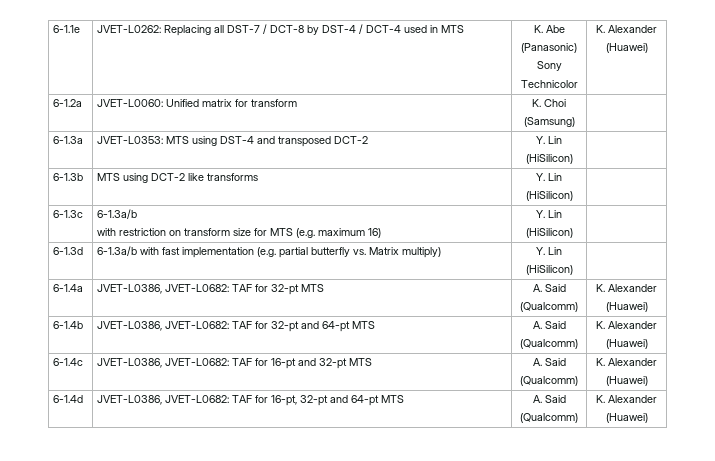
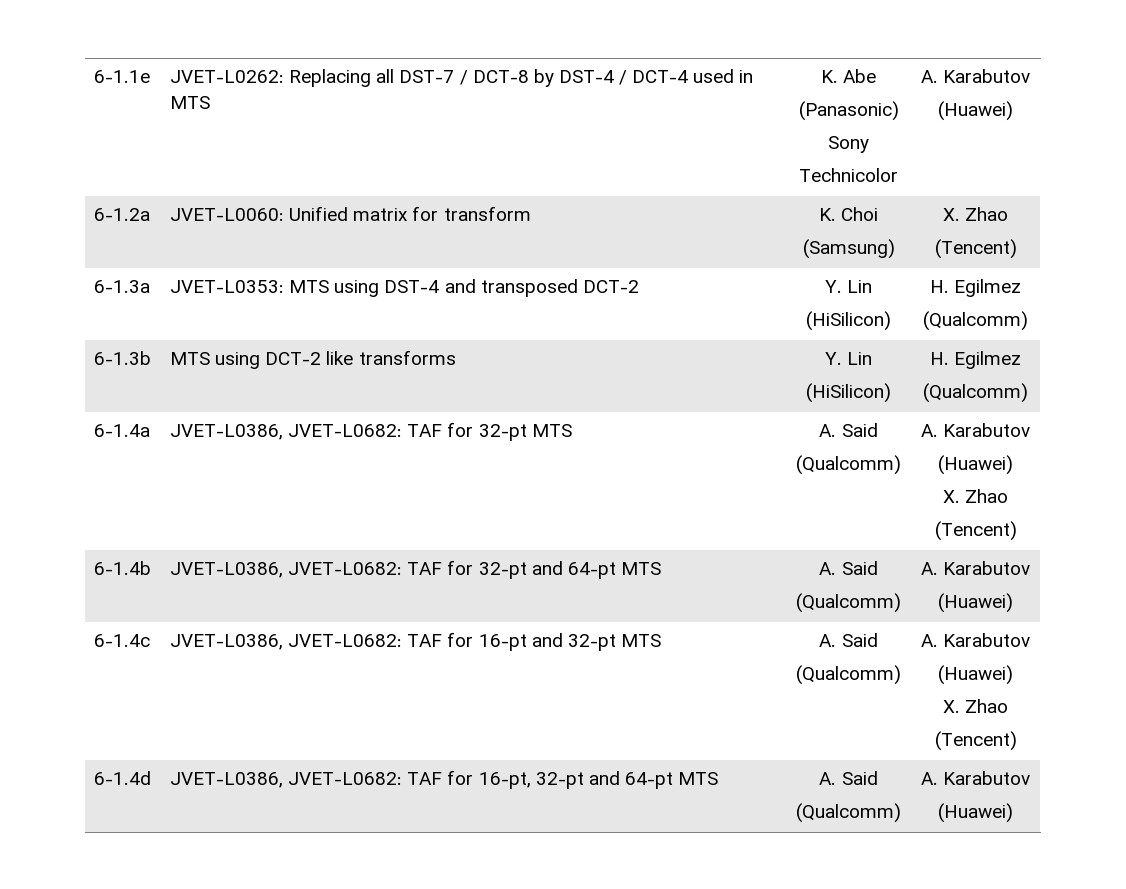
[596,25,657,33] K. Alexander -> [920,69,1031,83] A. Karabutov
(575, 122) none -> [942,207,1009,221] [934,239,1017,259] X. Zhao // (Tencent)
(573, 159) none -> [929,279,1022,297] [923,311,1028,331] H. Egilmez // (Qualcomm)
[53,210,84,218] [97,209,138,219] [97,228,382,238] [536,210,562,218] [525,228,573,238] [53,247,84,255] [97,246,442,258] [536,247,562,255] [525,265,573,275] // 6-1.3c | 6-1.3a/b // with restriction on transform size for MTS (e.g. maximum 16) | Y. Lin // (HiSilicon) | // 6-1.3d | 6-1.3a/b with fast implementation (e.g. partial butterfly vs. Matrix multiply) | Y. Lin // (HiSilicon) | -> [929,351,1022,369] [923,383,1028,403] H. Egilmez // (Qualcomm)
[596,284,657,292] [605,302,648,312] K. Alexander // (Huawei) -> [920,423,1031,437] [938,455,1013,475] [942,489,1009,503] [934,521,1017,541] A. Karabutov // (Huawei) // X. Zhao // (Tencent)
[596,321,657,329] K. Alexander -> [920,561,1031,575] A. Karabutov
[596,358,657,366] [605,376,648,386] K. Alexander // (Huawei) -> [920,633,1031,647] [938,665,1013,685] [942,699,1009,713] [934,731,1017,751] A. Karabutov // (Huawei) // X. Zhao // (Tencent)
[596,395,657,403] K. Alexander -> [920,771,1031,785] A. Karabutov

